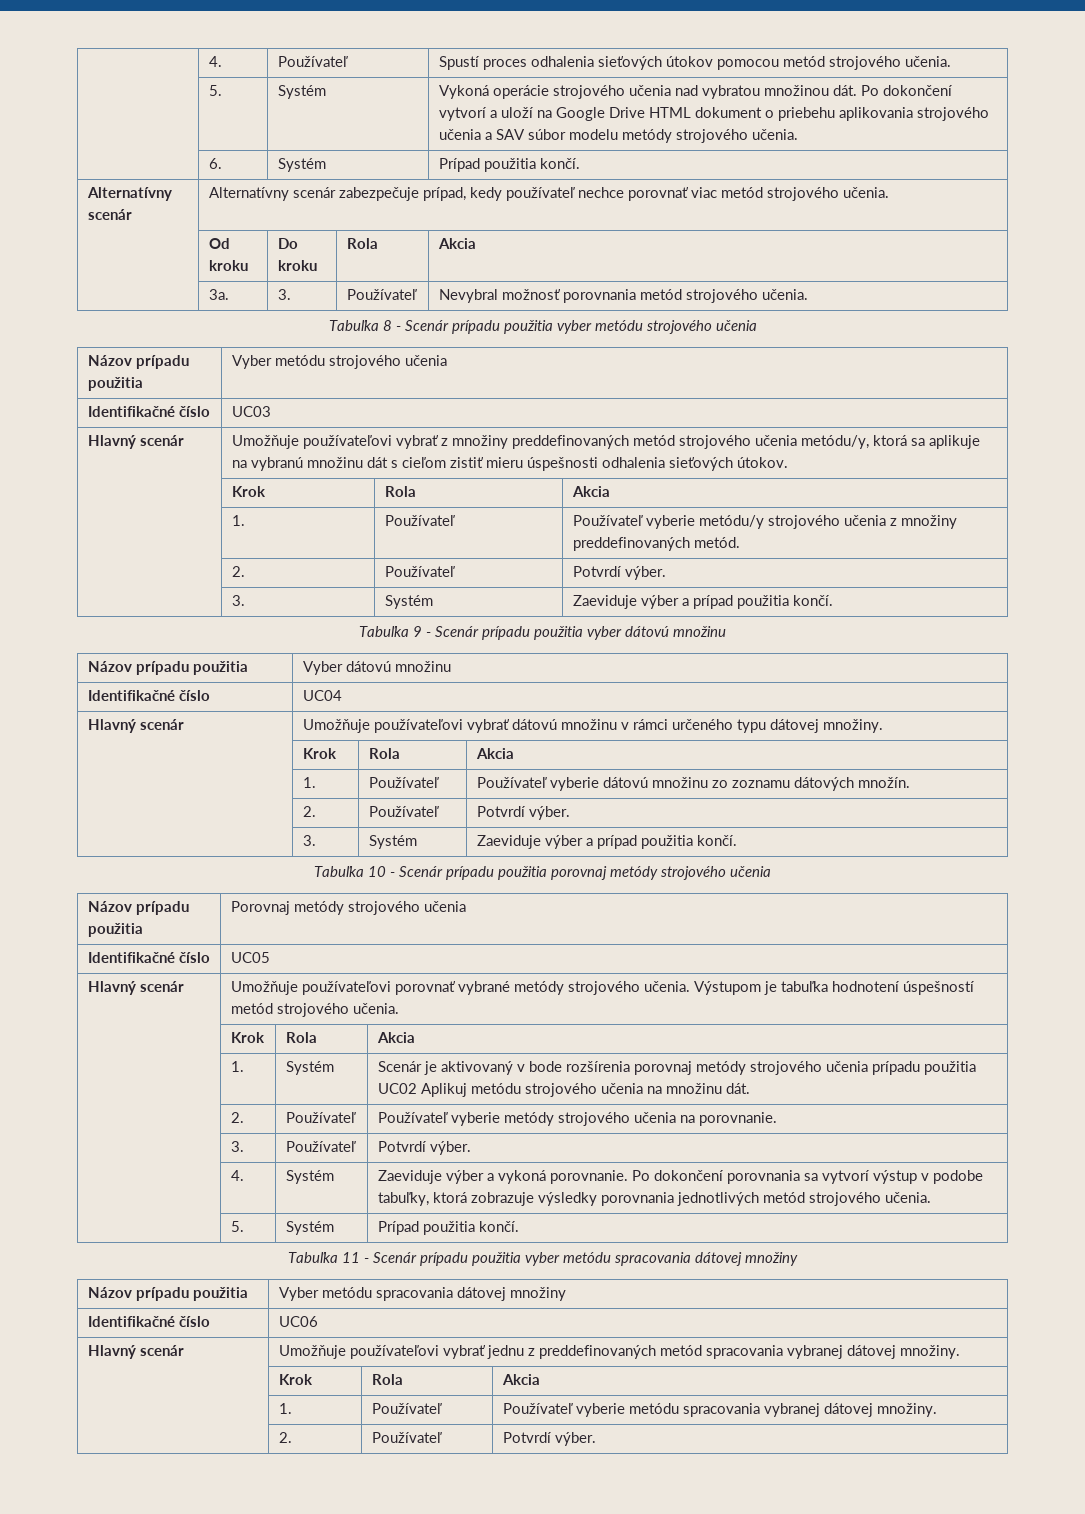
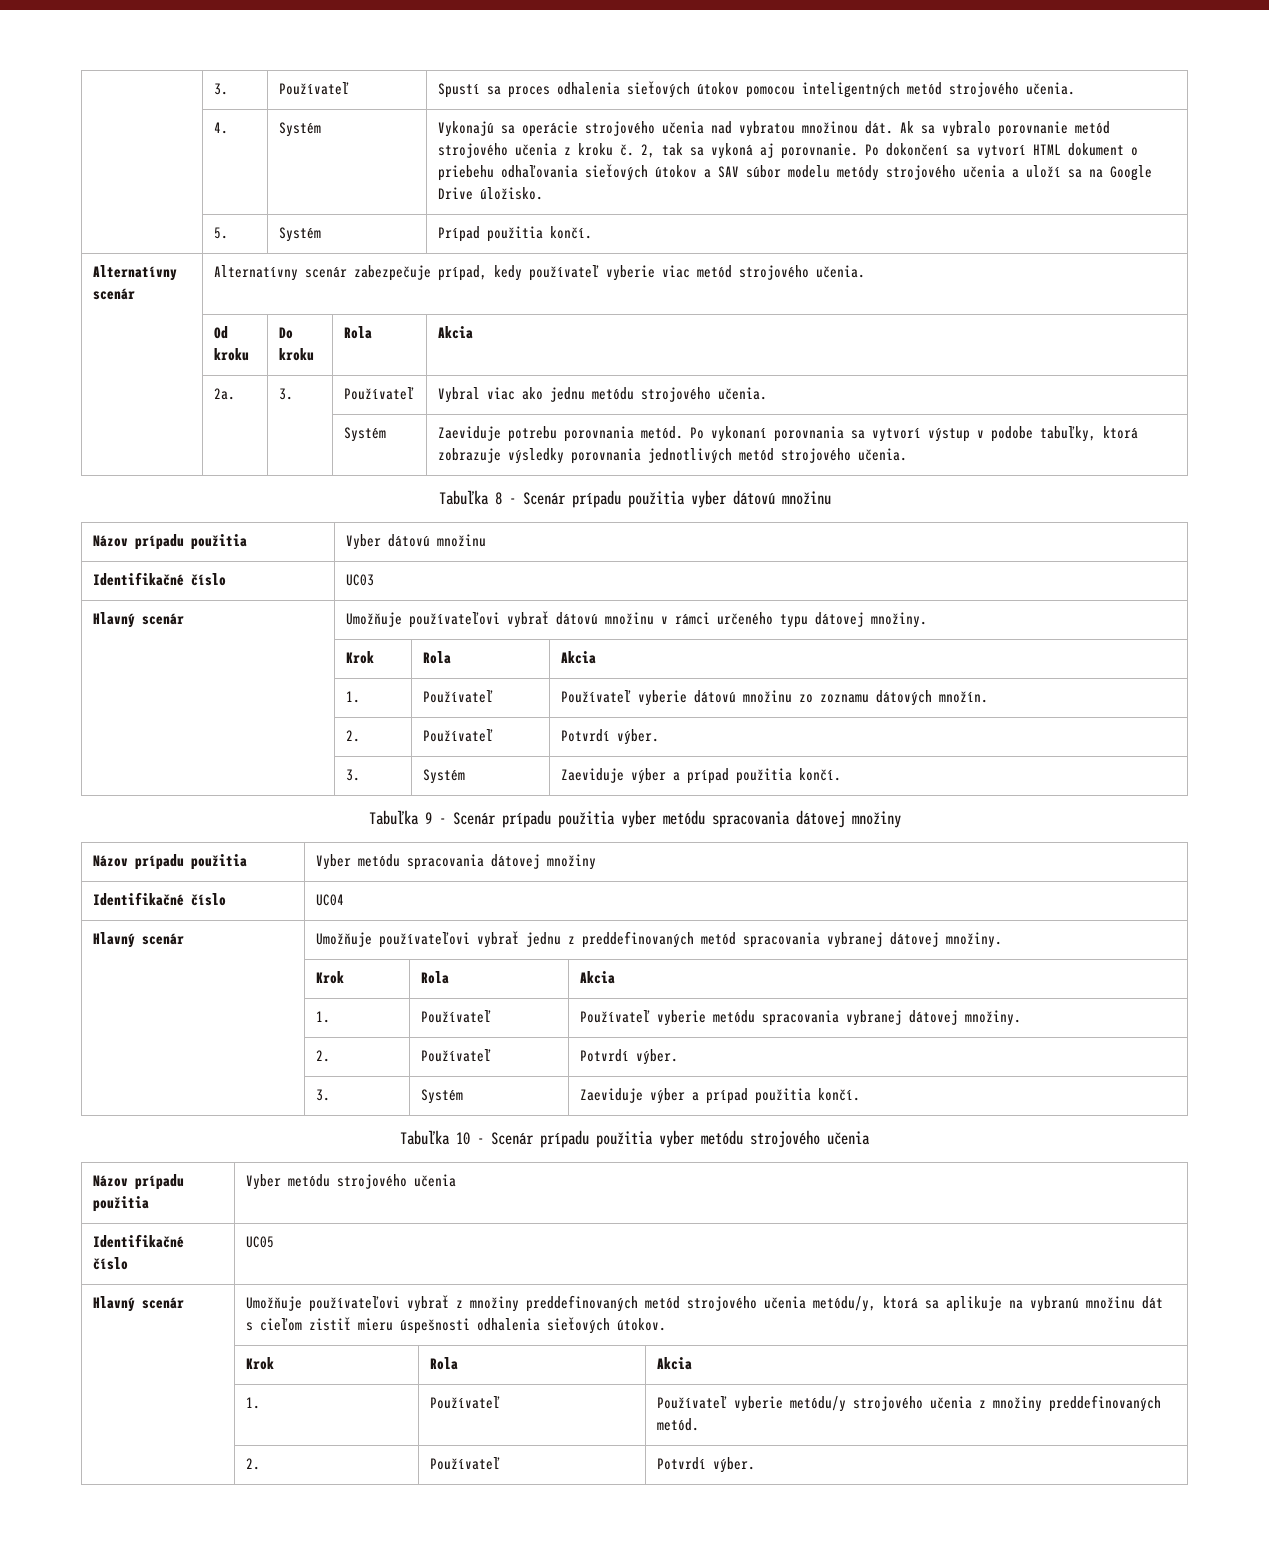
[208,56,222,67] | 4. -> [213,83,228,95] | 3.
(480, 63) none -> [486,86,501,95] sa
[782,56,951,70] [208,85,222,96] [277,85,326,99] [438,85,489,99] metód strojového učenia. // | 5. | Systém | Vykoná -> [801,82,1075,98] [213,122,228,134] [278,122,321,137] [437,121,515,137] inteligentných metód strojového učenia. // | 4. | Systém | Vykonajú sa
[860,85,953,96] [438,107,645,121] Po dokončení vytvorí a uloží na Google Drive -> [899,121,1110,137] [437,143,1026,159] Ak sa vybralo porovnanie metód strojového učenia z kroku č. 2, tak sa vykoná aj porovnanie. Po dokončení sa vytvorí
[838,107,989,121] [438,129,481,140] aplikovania strojového učenia -> [500,164,697,181] odhaľovania sieťových útokov
[751,129,798,140] [208,158,222,169] učenia. // | 6. -> [962,165,1152,181] [437,187,543,200] [213,227,228,239] učenia a uloží sa na Google Drive úložisko. // | 5.
[577,187,689,201] nechce porovnať -> [605,265,655,281] vyberie
[208,289,229,300] [277,289,291,300] [346,289,417,300] [438,289,636,303] 3a. | 3. | Používateľ | Nevybral možnosť porovnania -> [213,388,235,400] [278,388,293,400] [343,387,414,400] [437,387,767,403] [343,427,386,442] [437,426,1138,442] [437,448,732,464] 2a. | 3. | Používateľ | Vybral viac ako jednu metódu strojového učenia. // | | | Systém | Zaeviduje potrebu porovnania metód. Po vykonaní porovnania sa vytvorí výstup v podobe tabuľky, ktorá zobrazuje výsledky porovnania jednotlivých
(592, 327) none -> [732,490,831,505] [92,534,247,550] [345,534,486,550] [92,572,226,586] [345,574,374,586] [92,612,184,628] [345,611,927,628] [345,651,374,664] [422,651,451,664] [560,651,596,664] [345,691,360,703] [422,690,493,703] [560,690,988,706] [345,730,360,742] [422,729,493,742] [560,729,659,745] [345,769,360,781] [422,769,465,784] [560,768,841,784] [368,810,901,828] [92,854,247,870] [315,854,596,870] [92,892,226,906] [315,894,344,906] [92,932,184,948] [315,931,1002,948] [315,971,344,984] [420,971,449,984] [579,971,615,984] [315,1011,330,1023] [420,1010,491,1023] [579,1010,1021,1026] [315,1050,330,1062] [420,1049,491,1062] [579,1049,678,1065] [315,1089,330,1101] [420,1089,463,1104] [579,1088,860,1104] [400,1130,695,1148] dátovú množinu // Názov prípadu použitia | Vyber dátovú množinu // Identifikačné číslo | UC03 // Hlavný scenár | Umožňuje používateľovi vybrať dátovú množinu v rámci určeného typu dátovej množiny. // | Krok | Rola | Akcia // | 1. | Používateľ | Používateľ vyberie dátovú množinu zo zoznamu dátových množín. // | 2. | Používateľ | Potvrdí výber. // | 3. | Systém | Zaeviduje výber a prípad použitia končí. // Tabuľka 9 - Scenár prípadu použitia vyber metódu spracovania dátovej množiny // Názov prípadu použitia | Vyber metódu spracovania dátovej množiny // Identifikačné číslo | UC04 // Hlavný scenár | Umožňuje používateľovi vybrať jednu z preddefinovaných metód spracovania vybranej dátovej množiny. // | Krok | Rola | Akcia // | 1. | Používateľ | Používateľ vyberie metódu spracovania vybranej dátovej množiny. // | 2. | Používateľ | Potvrdí výber. // | 3. | Systém | Zaeviduje výber a prípad použitia končí. // Tabuľka 10 - Scenár prípadu použitia vyber
[231,406,271,417] UC03 -> [245,1236,274,1248] UC05
[231,595,245,606] [384,595,433,609] [572,595,833,609] [359,626,726,640] [87,661,248,675] [302,661,451,675] [87,690,210,701] [302,690,342,701] [87,719,184,733] [302,719,883,733] [302,748,337,759] [368,748,400,759] [475,748,514,759] [302,777,316,788] [368,777,439,788] [476,777,910,791] [302,806,316,817] [368,806,439,817] [476,806,570,820] [302,835,316,846] [368,835,417,849] [476,835,737,849] [314,866,771,880] [87,901,189,915] [87,923,143,937] [230,901,466,915] [87,952,210,963] [230,952,270,963] [87,981,184,995] [230,981,975,995] [230,1003,399,1017] [230,1032,265,1043] [285,1032,317,1043] [376,1032,415,1043] [230,1061,244,1072] [285,1061,334,1075] [377,1061,976,1075] [377,1083,750,1097] [230,1112,244,1123] [285,1112,356,1123] [377,1112,777,1126] [230,1141,244,1152] [285,1141,356,1152] [377,1141,471,1155] [230,1170,244,1181] [285,1170,334,1184] [377,1170,983,1184] [377,1192,931,1206] [230,1221,244,1232] [285,1221,334,1235] [377,1221,519,1235] [288,1252,798,1266] [87,1287,248,1301] [278,1287,566,1301] [87,1316,210,1327] [278,1316,318,1327] [87,1345,184,1359] [278,1345,960,1359] [278,1374,313,1385] [371,1374,403,1385] [501,1374,540,1385] [278,1403,292,1414] [371,1403,442,1414] [502,1403,937,1417] [278,1432,292,1443] [371,1432,442,1443] [502,1432,596,1446] // | 3. | Systém | Zaeviduje výber a prípad použitia končí. // Tabuľka 9 - Scenár prípadu použitia vyber dátovú množinu // Názov prípadu použitia | Vyber dátovú množinu // Identifikačné číslo | UC04 // Hlavný scenár | Umožňuje používateľovi vybrať dátovú množinu v rámci určeného typu dátovej množiny. // | Krok | Rola | Akcia // | 1. | Používateľ | Používateľ vyberie dátovú množinu zo zoznamu dátových množín. // | 2. | Používateľ | Potvrdí výber. // | 3. | Systém | Zaeviduje výber a prípad použitia končí. // Tabuľka 10 - Scenár prípadu použitia porovnaj metódy strojového učenia // Názov prípadu použitia | Porovnaj metódy strojového učenia // Identifikačné číslo | UC05 // Hlavný scenár | Umožňuje používateľovi porovnať vybrané metódy strojového učenia. Výstupom je tabuľka hodnotení úspešností metód strojového učenia. // | Krok | Rola | Akcia // | 1. | Systém | Scenár je aktivovaný v bode rozšírenia porovnaj metódy strojového učenia prípadu použitia UC02 Aplikuj metódu strojového učenia na množinu dát. // | 2. | Používateľ | Používateľ vyberie metódy strojového učenia na porovnanie. // | 3. | Používateľ | Potvrdí výber. // | 4. | Systém | Zaeviduje výber a vykoná porovnanie. Po dokončení porovnania sa vytvorí výstup v podobe tabuľky, ktorá zobrazuje výsledky porovnania jednotlivých metód strojového učenia. // | 5. | Systém | Prípad použitia končí. // Tabuľka 11 - Scenár prípadu použitia vyber metódu spracovania dátovej množiny // Názov prípadu použitia | Vyber metódu spracovania dátovej množiny // Identifikačné číslo | UC06 // Hlavný scenár | Umožňuje používateľovi vybrať jednu z preddefinovaných metód spracovania vybranej dátovej množiny. // | Krok | Rola | Akcia // | 1. | Používateľ | Používateľ vyberie metódu spracovania vybranej dátovej množiny. // | 2. | Používateľ | Potvrdí výber. -> (755, 1465) none

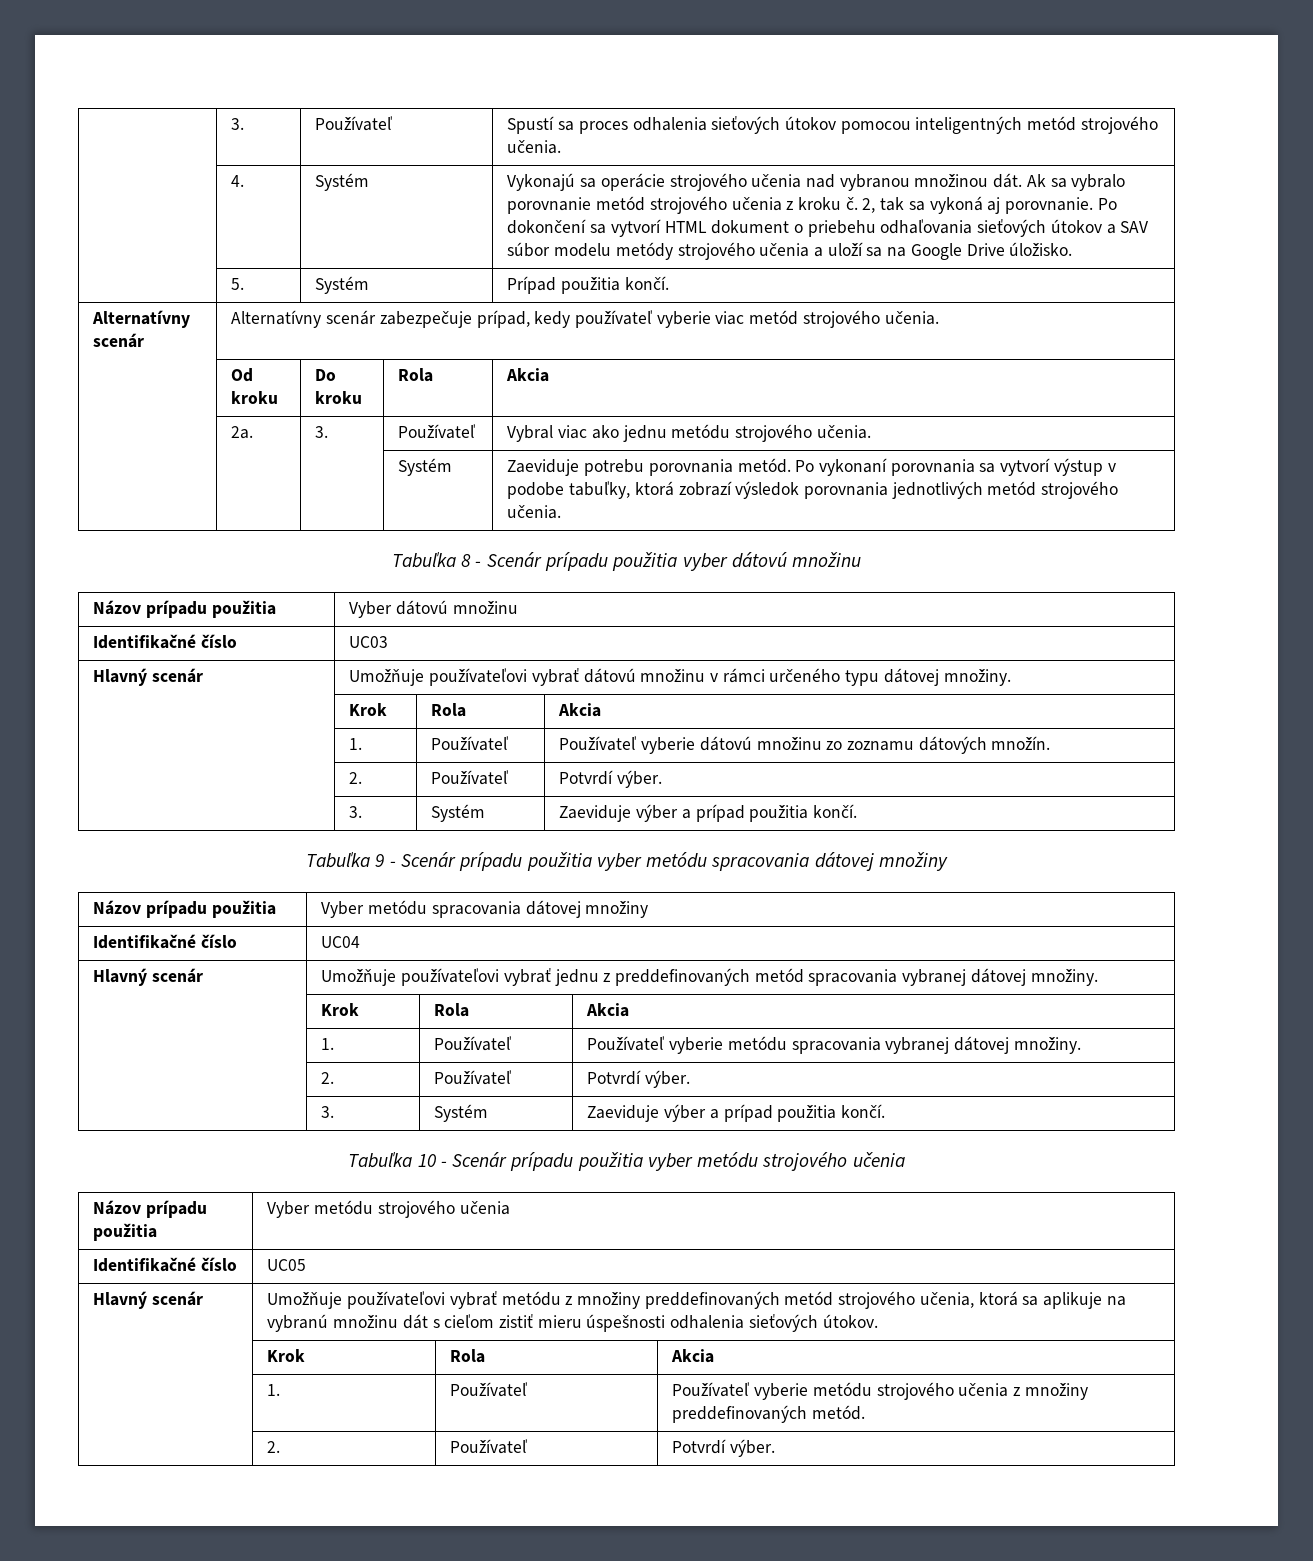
[738,121,795,137] vybratou -> [839,174,910,191] vybranou
[437,448,564,464] zobrazuje výsledky -> [678,481,800,499] zobrazí výsledok
(449, 1303) none -> [501,1291,561,1306] metódu
[763,1296,876,1312] učenia metódu/y, -> [919,1292,974,1308] učenia,
[789,1396,846,1412] metódu/y -> [812,1382,872,1397] metódu

